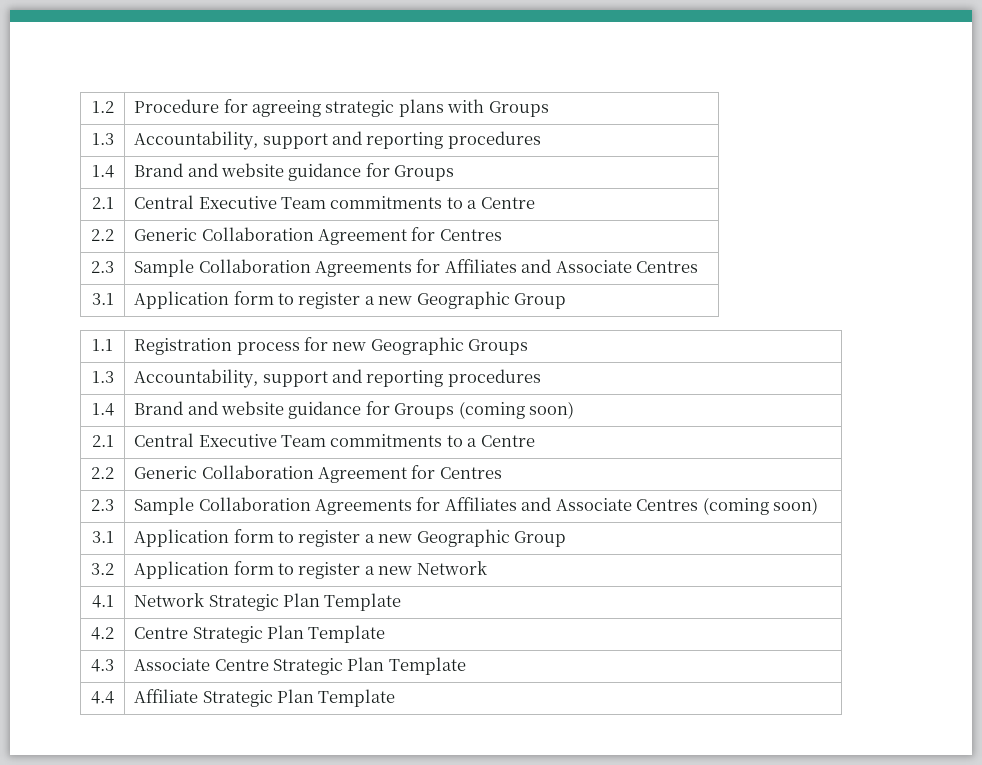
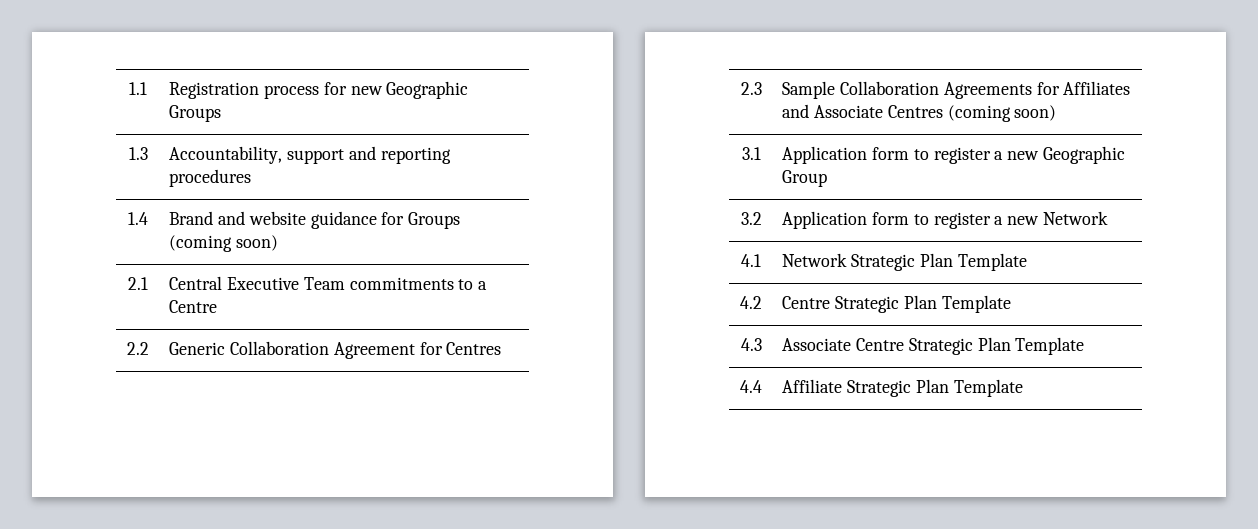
[91,101,114,113] [134,99,549,117] [91,133,114,145] [134,131,541,150] [91,165,114,178] [134,163,455,181] [91,197,114,209] [134,195,535,209] [91,229,114,241] [134,227,502,245] [91,261,114,273] [134,259,699,277] [91,293,114,305] [134,291,567,309] 1.2 | Procedure for agreeing strategic plans with Groups // 1.3 | Accountability, support and reporting procedures // 1.4 | Brand and website guidance for Groups // 2.1 | Central Executive Team commitments to a Centre // 2.2 | Generic Collaboration Agreement for Centres // 2.3 | Sample Collaboration Agreements for Affiliates and Associate Centres // 3.1 | Application form to register a new Geographic Group // -> (129, 88) none

